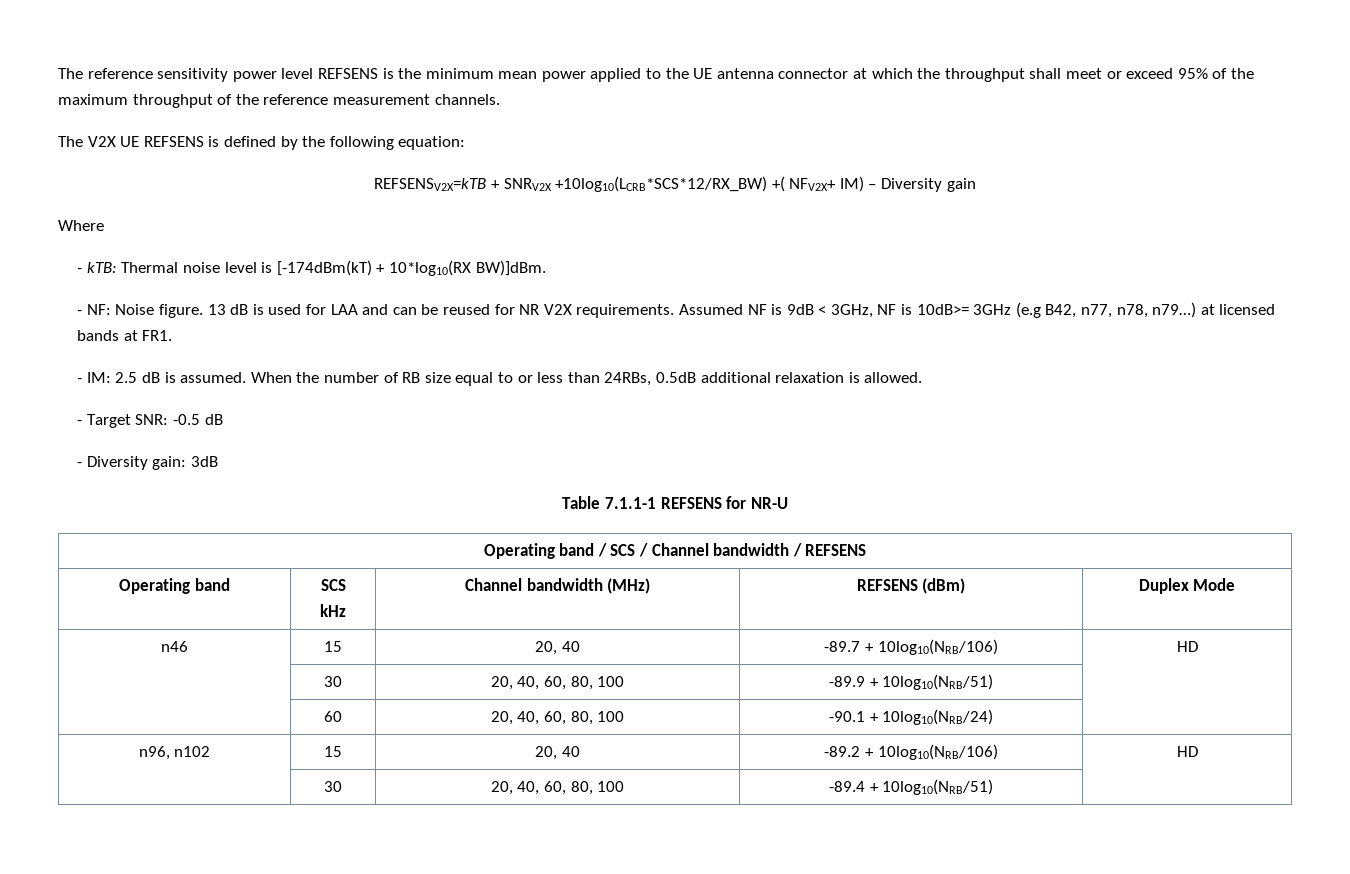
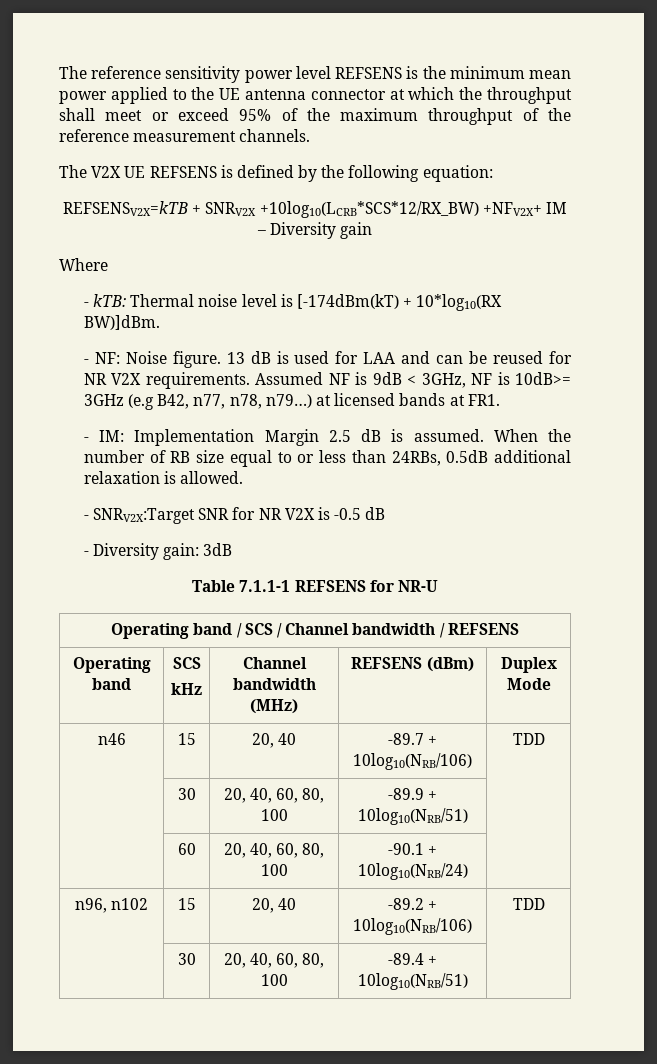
[771,176,864,192] +( NFV2X+ IM) -> [482,202,567,216] +NFV2X+ IM
(111, 377) none -> [134,429,319,446] Implementation Margin
[86,414,169,428] Target SNR: -> [93,507,331,524] SNRV2X:Target SNR for NR V2X is
[1176,641,1198,652] HD -> [512,733,545,745] TDD
[1176,746,1198,757] HD -> [512,898,545,910] TDD

